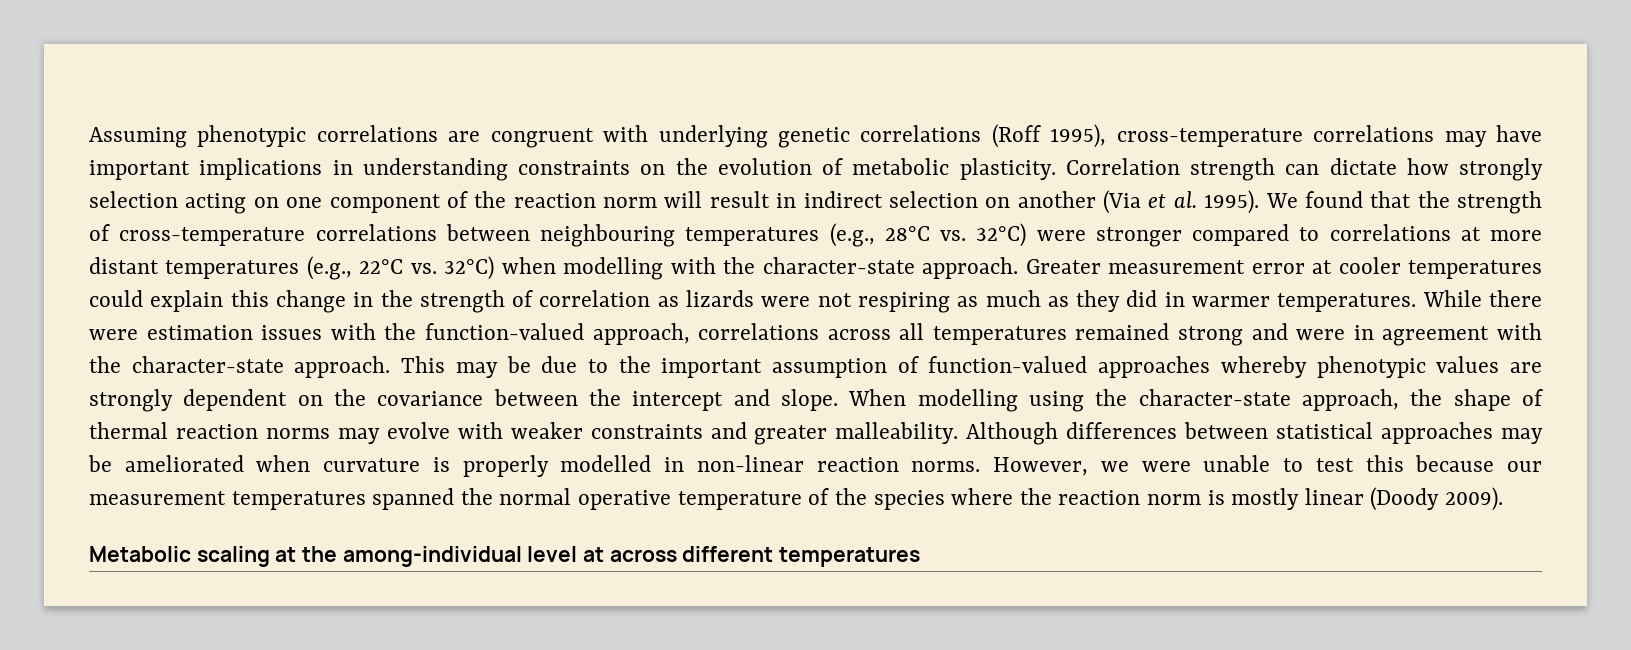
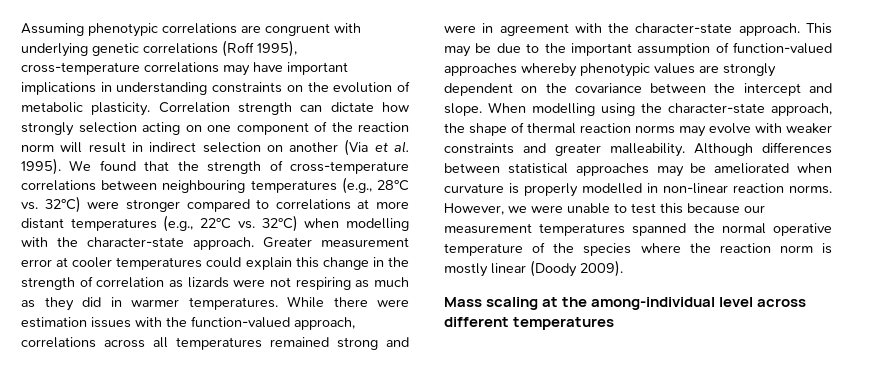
[89,546,191,562] Metabolic -> [444,297,482,307] Mass
[583,547,605,562] at -> (754, 302) none

